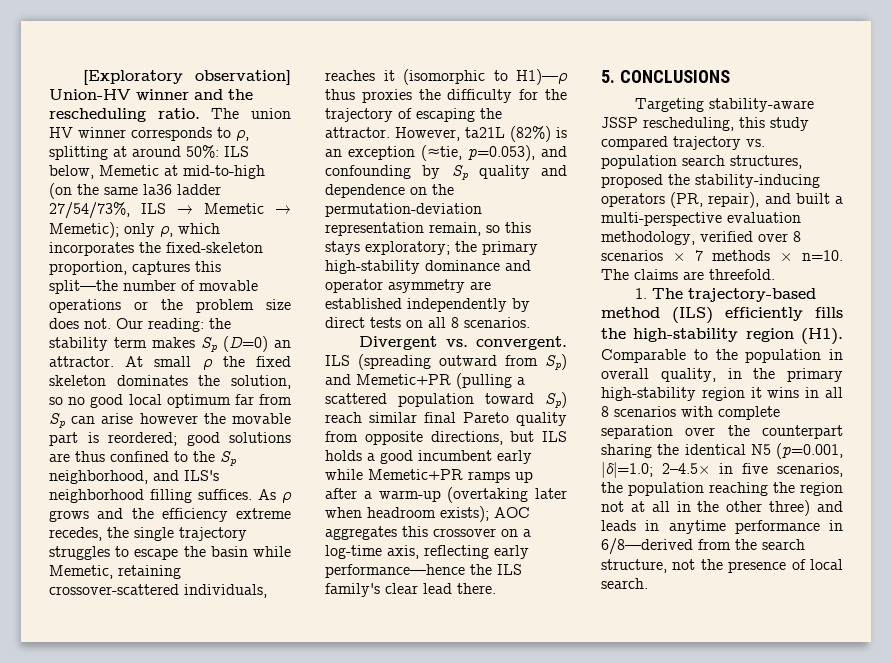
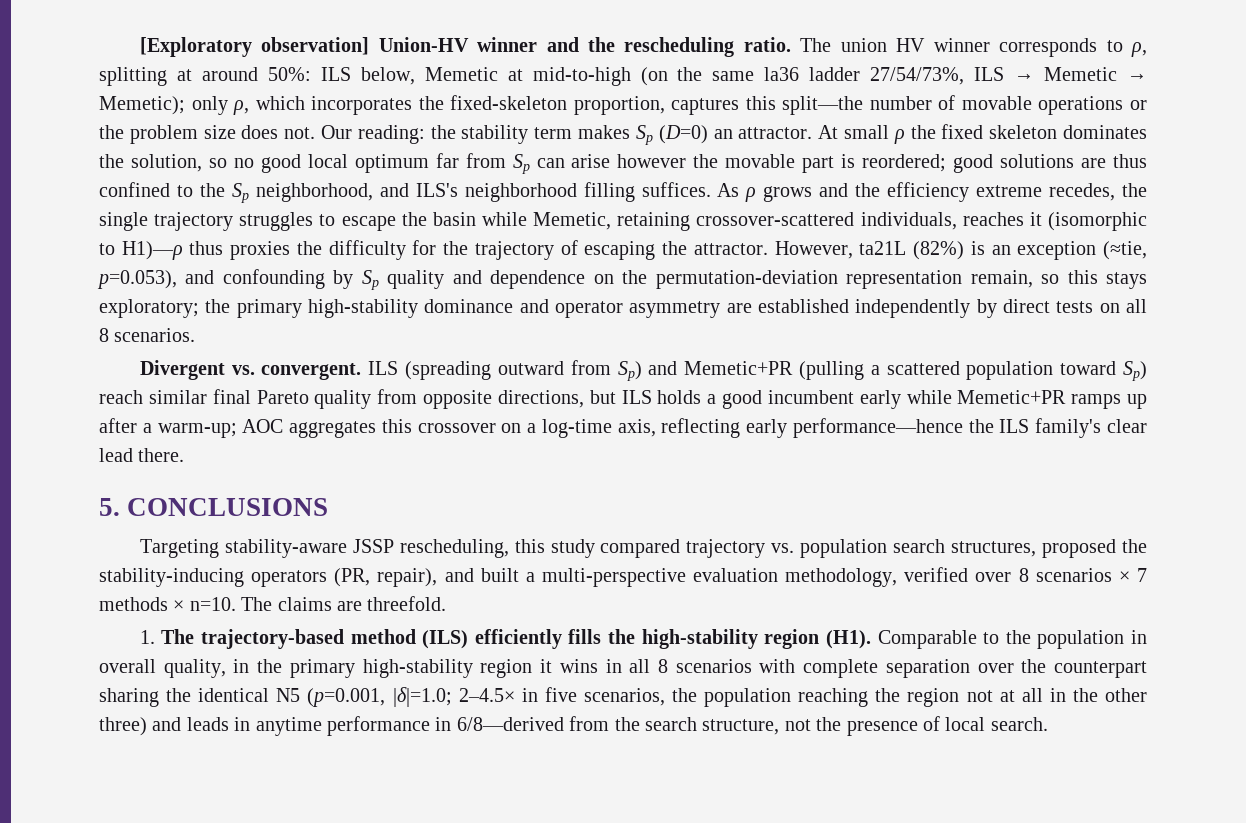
[378,487,567,503] [325,506,489,522] warm-up (overtaking later when headroom exists); -> [157,423,237,438] warm-up;

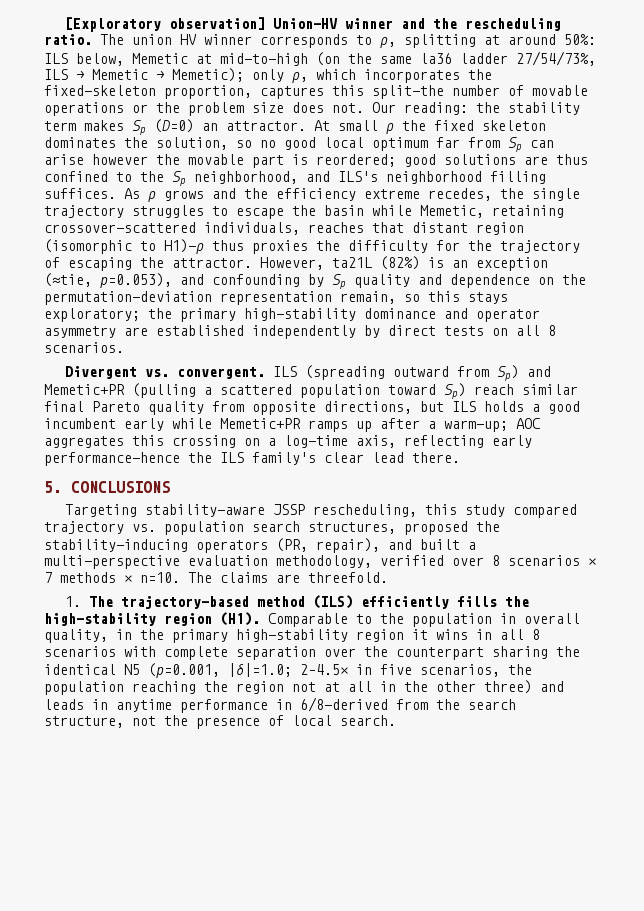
[1029,212,1042,226] it -> [372,222,524,235] that distant region
[417,423,496,433] crossover -> [172,435,236,448] crossing

